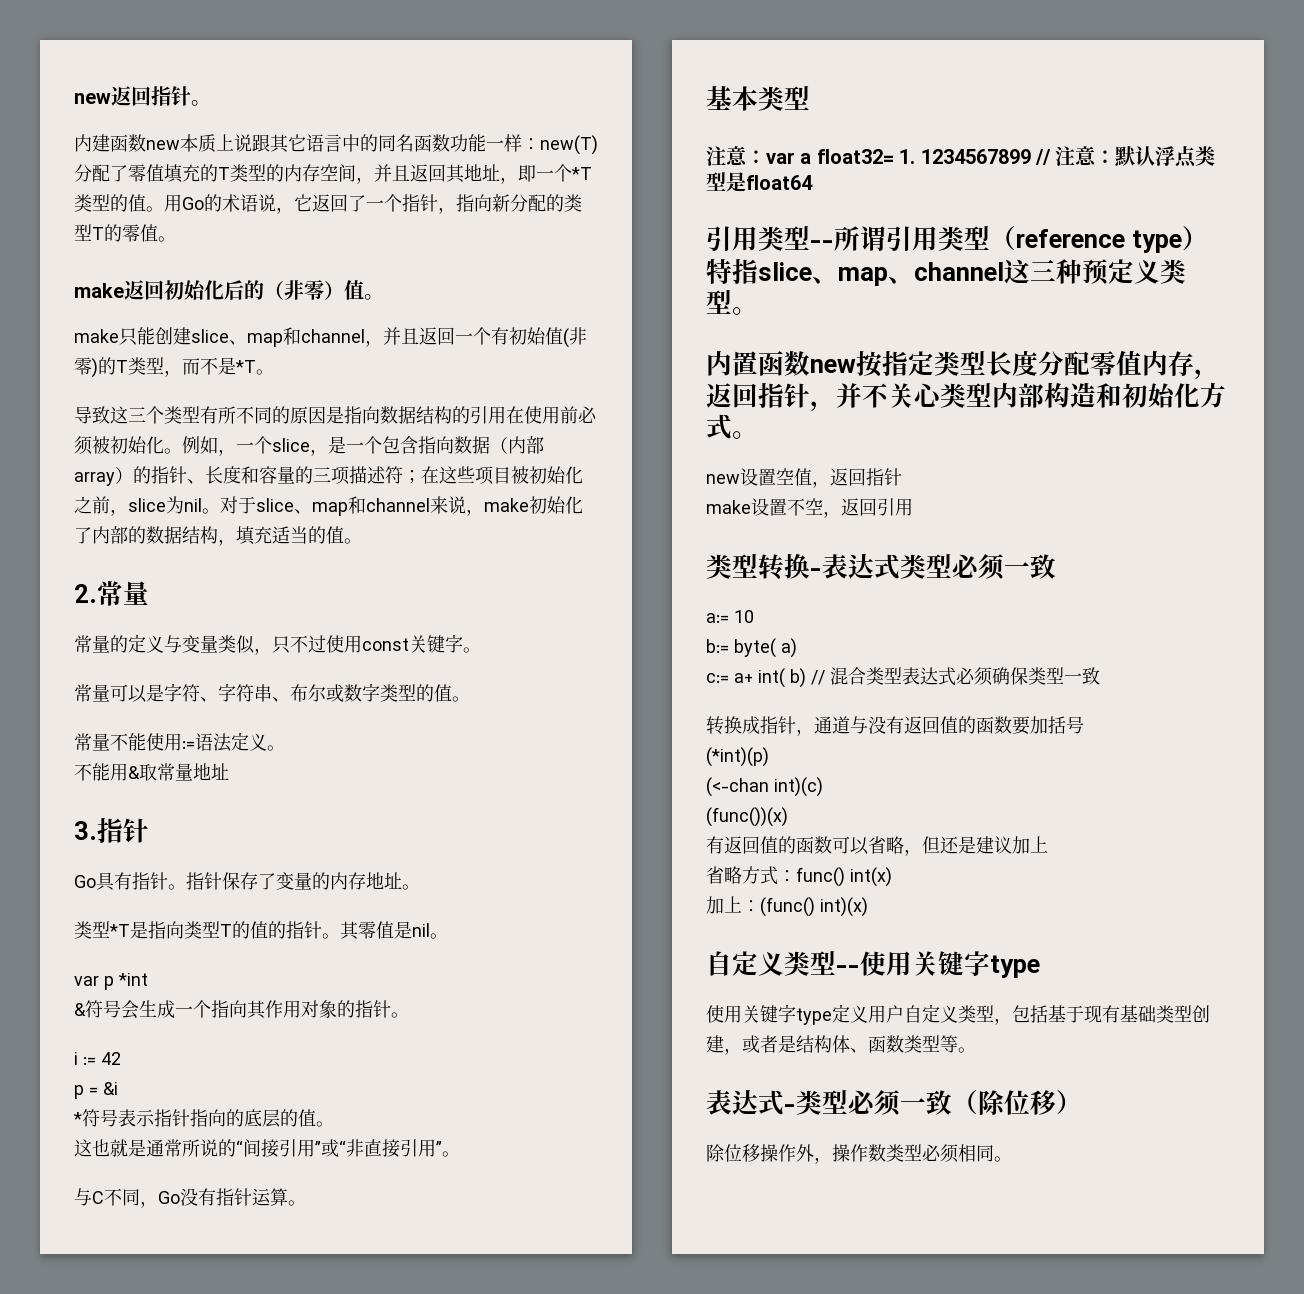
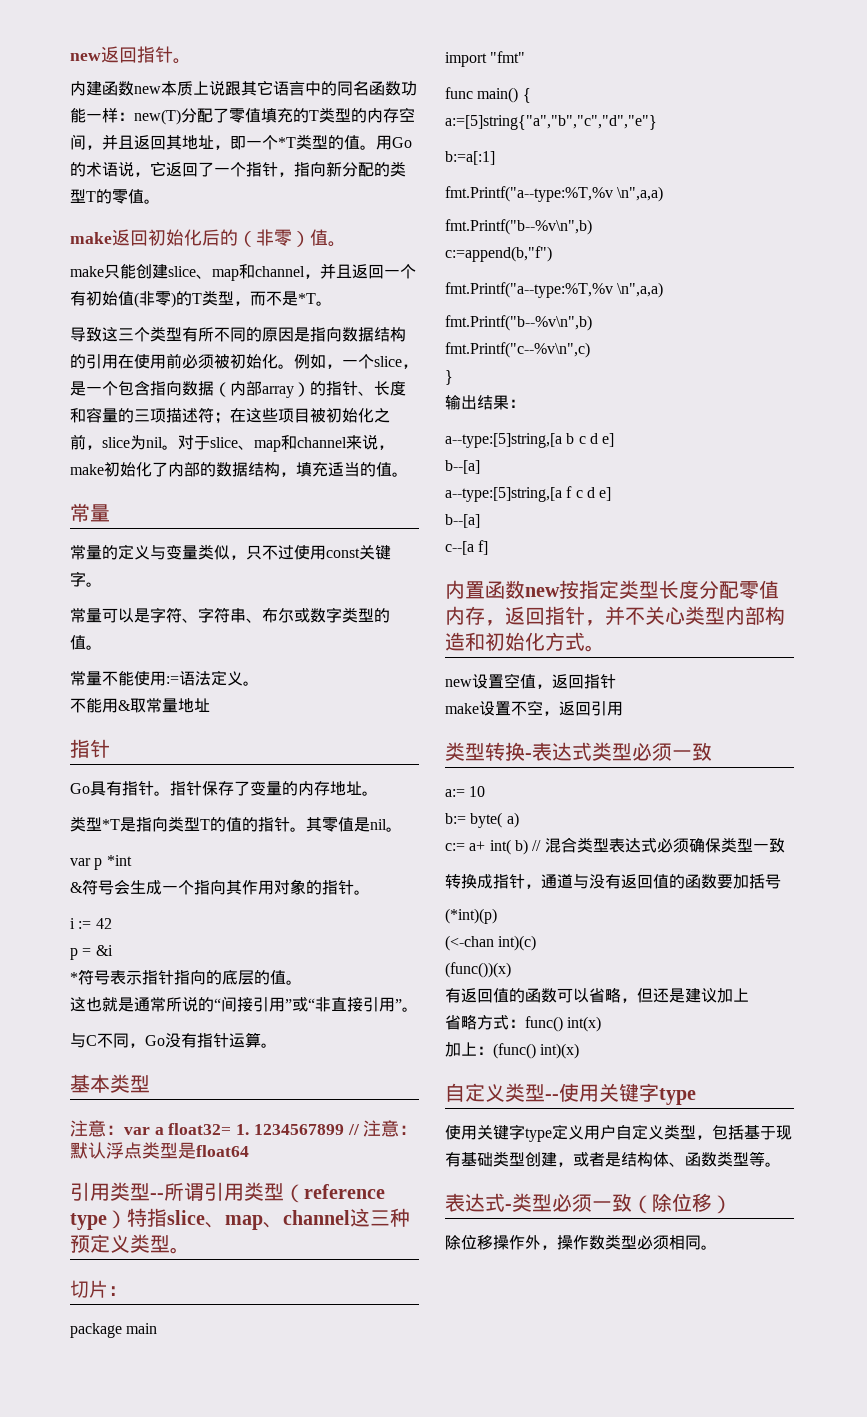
[74,584,97,603] 2. -> (408, 474) none
[74,821,97,840] 3. -> (210, 705) none
(758, 311) none -> [70,1280,127,1298] [70,1323,158,1338] [445,51,526,67] [445,87,531,103] [445,115,657,130] [445,151,495,165] [445,186,664,202] [445,219,592,235] [445,246,552,262] [445,282,664,298] [445,315,592,331] [445,342,590,358] [445,370,453,385] [445,395,525,410] [445,433,615,448] [445,460,480,474] [445,486,612,502] [445,514,480,528] [445,540,489,555] // 切片： // package main // import "fmt" // func main() { // a:=[5]string{"a","b","c","d","e"} // b:=a[:1] // fmt.Printf("a--type:%T,%v \n",a,a) // fmt.Printf("b--%v\n",b) // c:=append(b,"f") // fmt.Printf("a--type:%T,%v \n",a,a) // fmt.Printf("b--%v\n",b) // fmt.Printf("c--%v\n",c) // } // 输出结果： // a--type:[5]string,[a b c d e] // b--[a] // a--type:[5]string,[a f c d e] // b--[a] // c--[a f]

